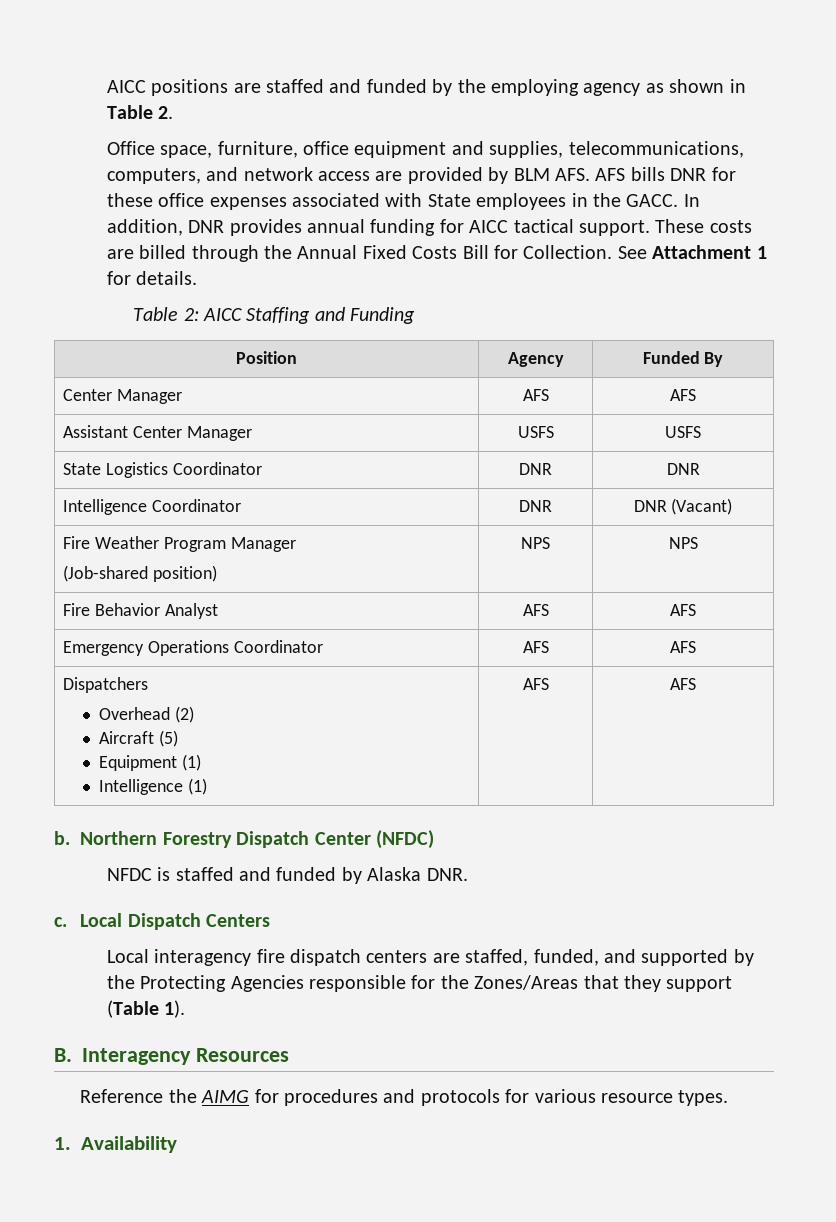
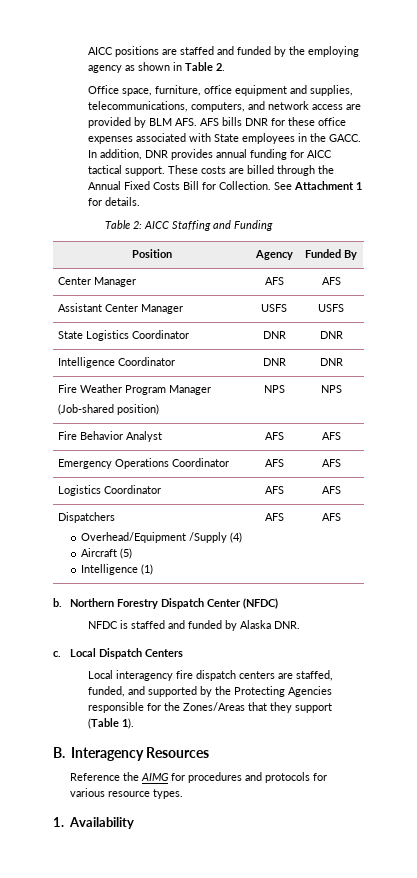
[671,498,733,515] (Vacant) -> (343, 362) none
[63,677,149,693] [98,706,194,723] Dispatchers // Overhead (2) -> [58,485,162,496] [264,486,284,494] [321,486,341,494] [58,512,116,523] [80,532,242,543] Logistics Coordinator | AFS | AFS // Dispatchers // Overhead/Equipment /Supply (4)
[98,754,201,771] // Equipment (1) -> (132, 553) none

